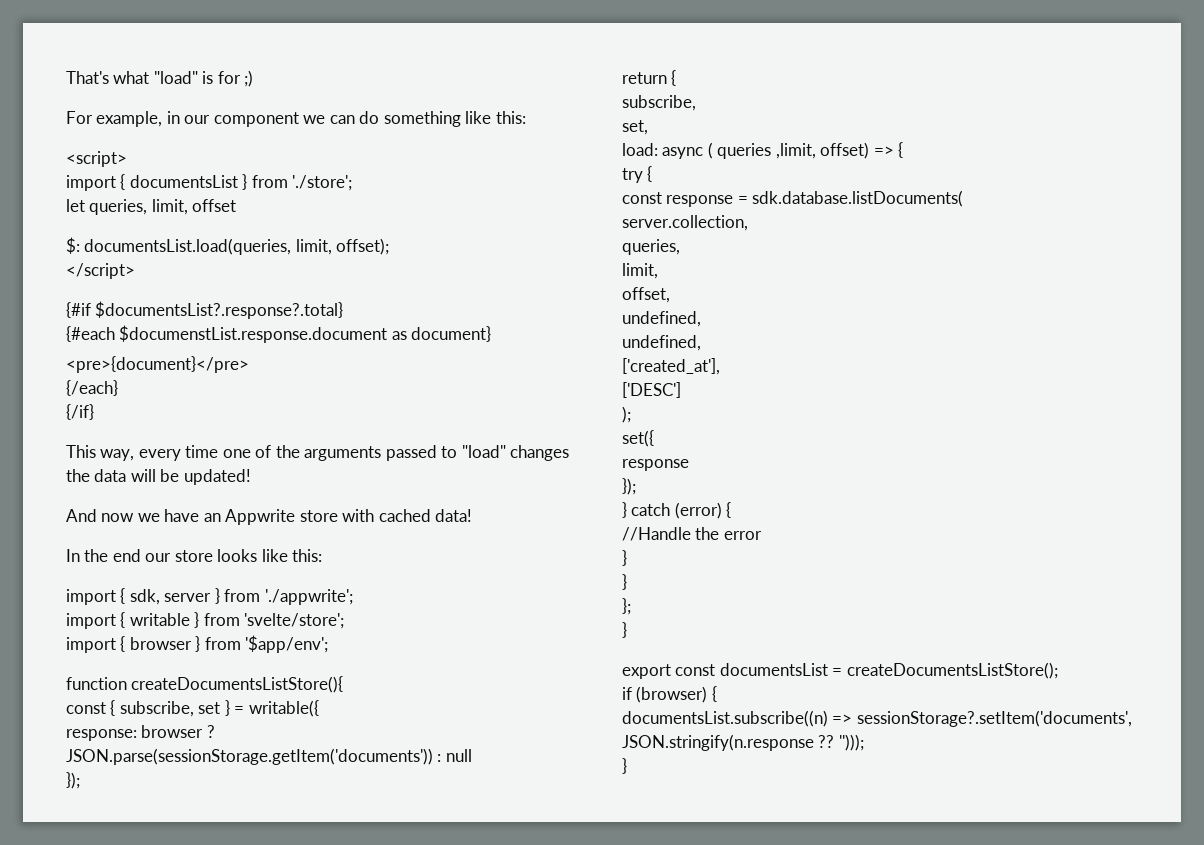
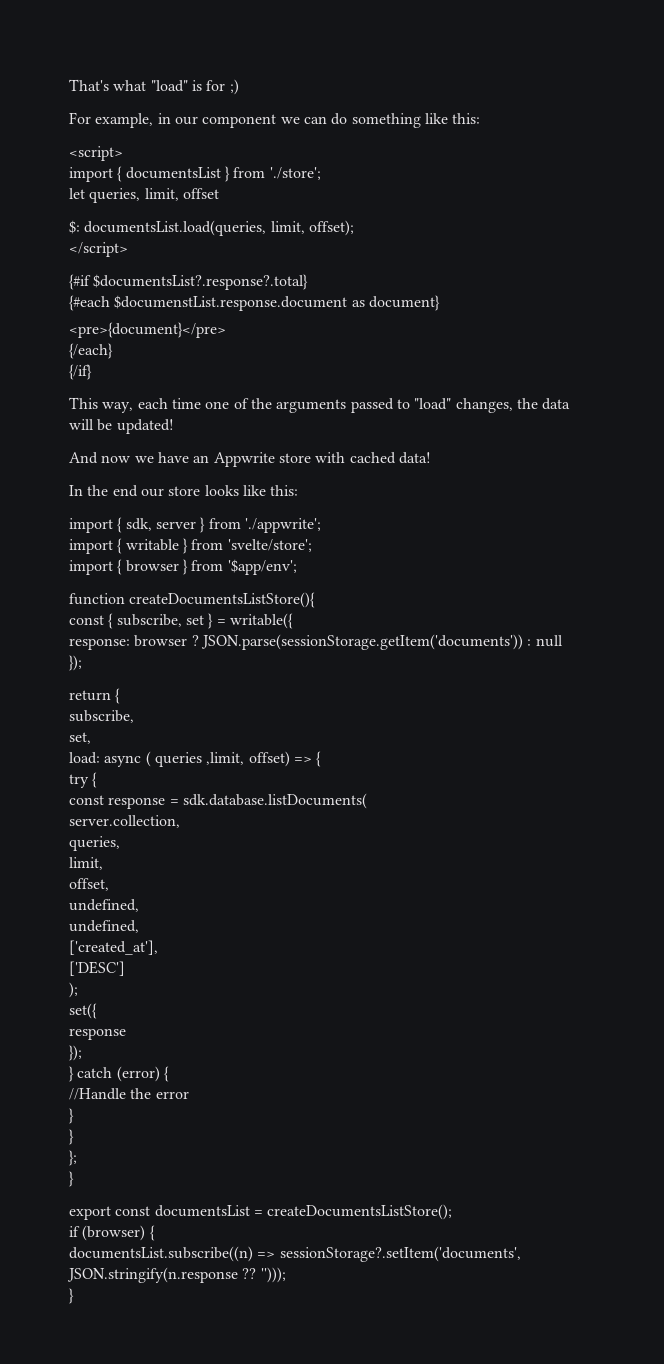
[138,449,181,461] every -> [137,398,168,409] each
[510,445,570,461] changes -> [455,398,513,413] changes,

